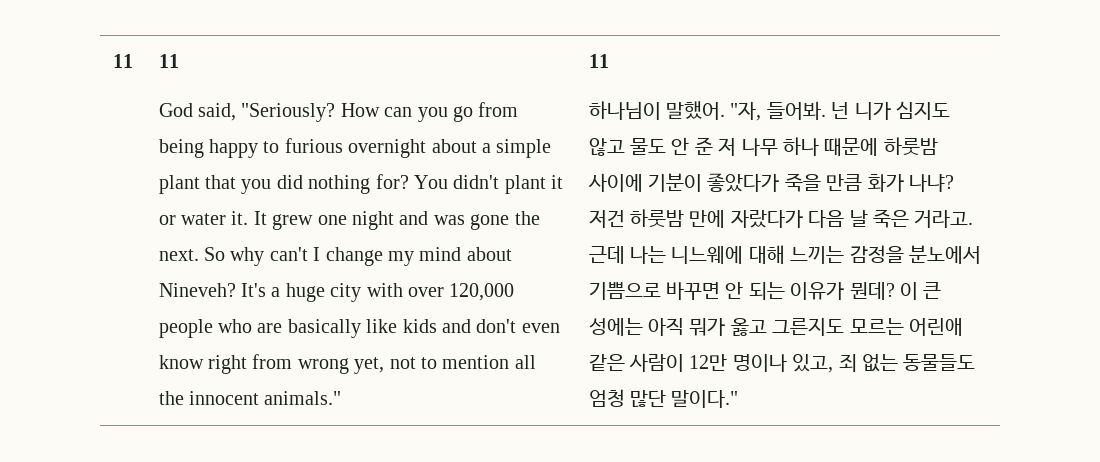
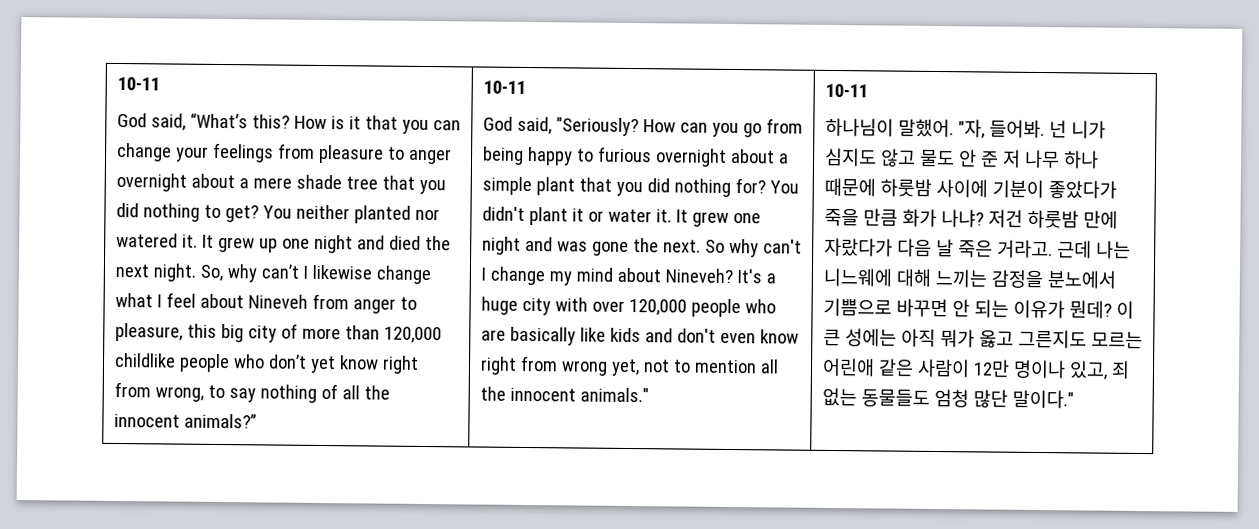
[112,54,133,68] [158,54,179,68] 11 | 11 -> [116,76,160,91] [116,112,461,135] [115,142,452,165] [115,172,446,195] [115,202,440,224] [115,232,451,254] [114,263,431,285] [114,292,417,314] [114,322,442,344] [113,352,419,374] [113,381,390,403] [113,413,257,429] [482,80,526,94] 10-11 // God said, “What’s this? How is it that you can change your feelings from pleasure to anger overnight about a mere shade tree that you did nothing to get? You neither planted nor watered it. It grew up one night and died the next night. So, why can’t I likewise change what I feel about Nineveh from anger to pleasure, this big city of more than 120,000 childlike people who don’t yet know right from wrong, to say nothing of all the innocent animals?” | 10-11
[588,54,609,68] 11 -> [824,83,868,98] 10-11

